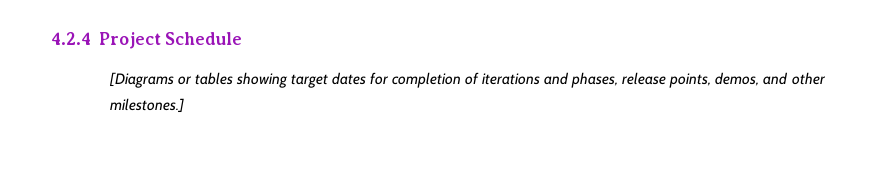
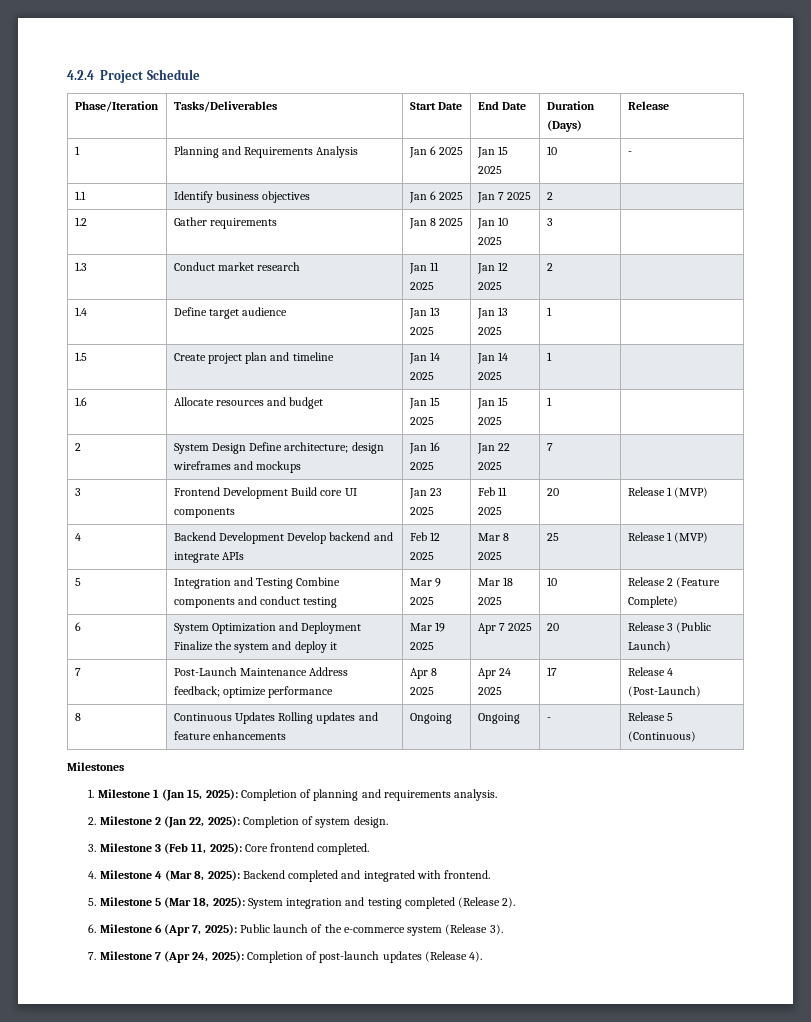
[108,72,826,88] [109,98,184,113] // [Diagrams or tables showing target dates for completion of iterations and phases, release points, demos, and other milestones.] -> [74,101,159,112] [173,101,277,112] [409,102,462,110] [477,101,526,110] [546,101,595,110] [546,120,582,132] [627,101,669,110] [74,146,80,155] [173,146,359,158] [408,146,464,158] [476,146,508,158] [477,166,502,174] [546,146,557,155] [627,151,632,155] [74,191,86,200] [173,191,311,203] [408,191,464,203] [476,192,532,203] [546,192,553,200] [74,217,87,226] [173,217,277,229] [408,218,464,229] [476,217,508,229] [477,237,502,245] [546,218,553,226] [74,262,87,271] [173,262,301,271] [408,262,439,274] [409,282,434,290] [476,262,508,274] [477,282,502,290] [546,263,553,271] [74,307,87,316] [173,307,288,319] [408,307,440,319] [409,327,434,335] [476,307,508,319] [477,327,502,335] [546,307,552,316] [74,352,87,361] [173,352,334,364] [408,352,440,364] [409,372,434,380] [476,352,508,364] [477,372,502,380] [546,352,552,361] [74,397,87,406] [173,397,324,409] [408,397,440,409] [409,417,434,425] [476,397,508,409] [477,417,502,425] [546,397,552,406] [74,443,81,451] [173,442,384,454] [172,461,302,473] [408,442,440,454] [409,462,434,470] [476,443,510,454] [477,462,502,470] [546,443,553,451] [74,488,81,496] [173,487,357,499] [173,508,235,518] [408,488,442,499] [409,507,434,515] [477,487,507,496] [477,507,502,515] [546,488,559,496] [627,487,709,498] [74,533,81,541] [173,532,393,544] [173,552,244,563] [409,532,440,541] [409,552,434,560] [477,533,509,541] [477,552,502,560] [546,533,559,541] [627,532,709,543] [74,578,81,586] [173,577,341,589] [173,596,338,608] [409,578,441,587] [409,597,434,605] [477,577,513,586] [477,597,502,605] [546,577,557,586] [627,577,721,588] [627,596,678,608] [74,622,81,631] [173,622,362,634] [173,641,337,653] [409,622,445,632] [409,642,434,650] [477,623,533,634] [546,623,559,631] [627,622,712,633] [627,641,671,652] [74,668,81,676] [173,667,349,676] [173,686,334,698] [409,668,437,679] [409,687,434,695] [477,668,511,679] [477,687,502,695] [546,667,557,676] [627,667,673,676] [627,686,701,697] [74,713,81,721] [173,712,378,724] [173,731,286,740] [409,713,452,724] [477,713,520,724] [546,717,551,721] [627,712,673,721] [627,731,696,742] [67,762,124,771] [88,789,498,801] [88,816,388,828] [88,843,370,855] [88,870,491,882] [88,897,516,909] [88,924,503,936] [88,951,483,963] // Phase/Iteration | Tasks/Deliverables | Start Date | End Date | Duration (Days) | Release // 1 | Planning and Requirements Analysis | Jan 6 2025 | Jan 15 2025 | 10 | - // 1.1 | Identify business objectives | Jan 6 2025 | Jan 7 2025 | 2 | // 1.2 | Gather requirements | Jan 8 2025 | Jan 10 2025 | 3 | // 1.3 | Conduct market research | Jan 11 2025 | Jan 12 2025 | 2 | // 1.4 | Define target audience | Jan 13 2025 | Jan 13 2025 | 1 | // 1.5 | Create project plan and timeline | Jan 14 2025 | Jan 14 2025 | 1 | // 1.6 | Allocate resources and budget | Jan 15 2025 | Jan 15 2025 | 1 | // 2 | System Design Define architecture; design wireframes and mockups | Jan 16 2025 | Jan 22 2025 | 7 | // 3 | Frontend Development Build core UI components | Jan 23 2025 | Feb 11 2025 | 20 | Release 1 (MVP) // 4 | Backend Development Develop backend and integrate APIs | Feb 12 2025 | Mar 8 2025 | 25 | Release 1 (MVP) // 5 | Integration and Testing Combine components and conduct testing | Mar 9 2025 | Mar 18 2025 | 10 | Release 2 (Feature Complete) // 6 | System Optimization and Deployment Finalize the system and deploy it | Mar 19 2025 | Apr 7 2025 | 20 | Release 3 (Public Launch) // 7 | Post-Launch Maintenance Address feedback; optimize performance | Apr 8 2025 | Apr 24 2025 | 17 | Release 4 (Post-Launch) // 8 | Continuous Updates Rolling updates and feature enhancements | Ongoing | Ongoing | - | Release 5 (Continuous) // Milestones // 1. Milestone 1 (Jan 15, 2025): Completion of planning and requirements analysis. // 2. Milestone 2 (Jan 22, 2025): Completion of system design. // 3. Milestone 3 (Feb 11, 2025): Core frontend completed. // 4. Milestone 4 (Mar 8, 2025): Backend completed and integrated with frontend. // 5. Milestone 5 (Mar 18, 2025): System integration and testing completed (Release 2). // 6. Milestone 6 (Apr 7, 2025): Public launch of the e-commerce system (Release 3). // 7. Milestone 7 (Apr 24, 2025): Completion of post-launch updates (Release 4).

